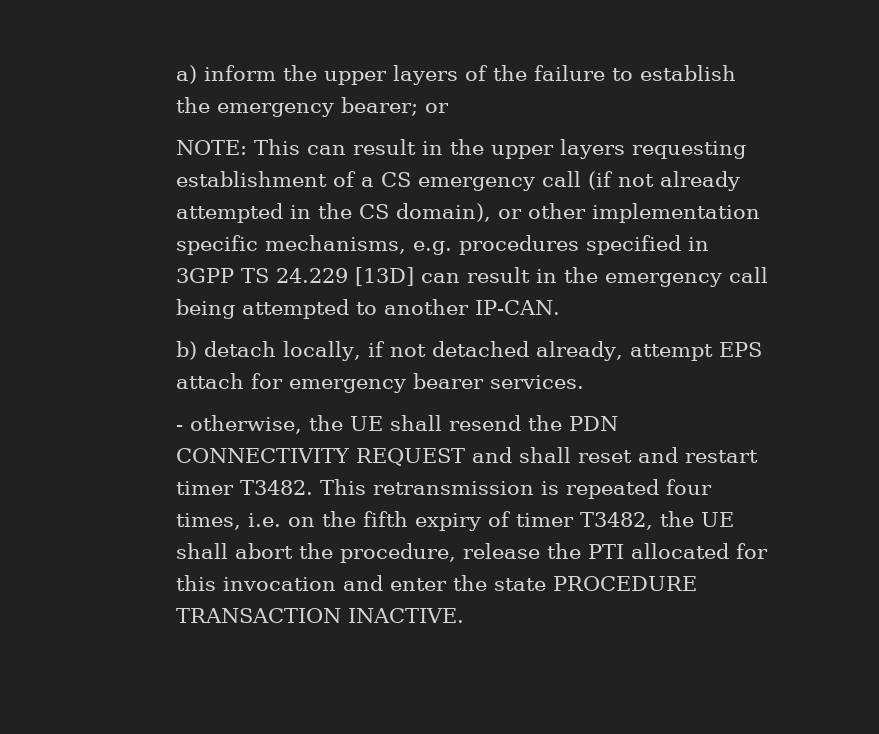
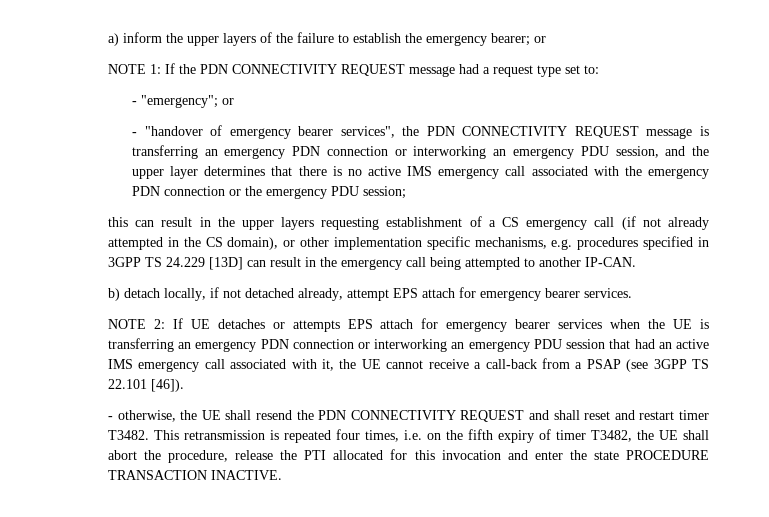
[176,139,301,155] NOTE: This -> [107,63,599,77] [131,95,234,108] [131,125,709,139] [131,145,709,159] [131,166,709,179] [131,186,406,199] [107,217,128,227] NOTE 1: If the PDN CONNECTIVITY REQUEST message had a request type set to: // - "emergency"; or // - "handover of emergency bearer services", the PDN CONNECTIVITY REQUEST message is transferring an emergency PDN connection or interworking an emergency PDU session, and the upper layer determines that there is no active IMS emergency call associated with the emergency PDN connection or the emergency PDU session; // this
(585, 382) none -> [107,318,709,332] [107,338,710,352] [107,358,710,372] [107,379,184,392] // NOTE 2: If UE detaches or attempts EPS attach for emergency bearer services when the UE is transferring an emergency PDN connection or interworking an emergency PDU session that had an active IMS emergency call associated with it, the UE cannot receive a call-back from a PSAP (see 3GPP TS 22.101 [46]).

